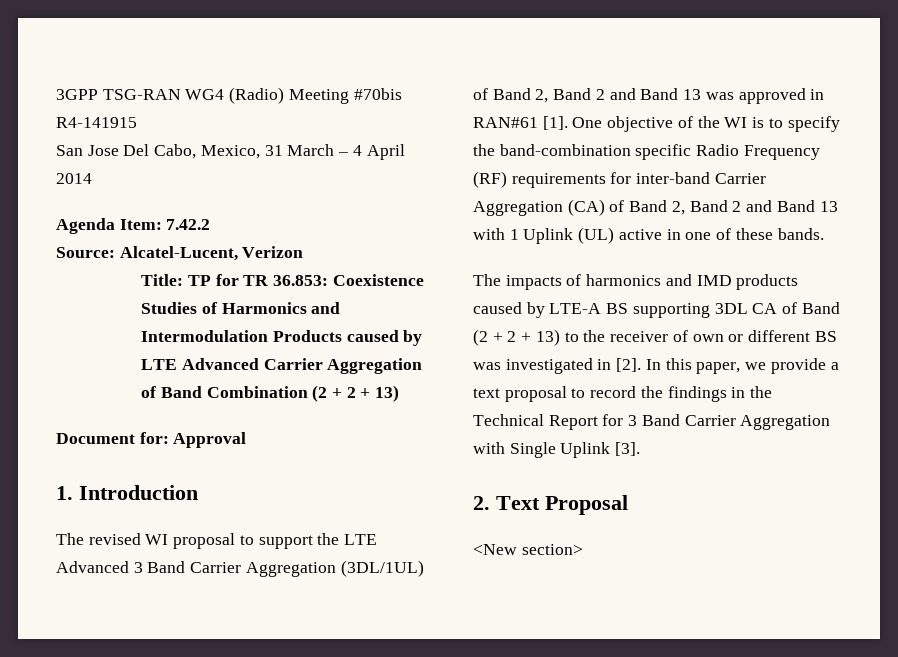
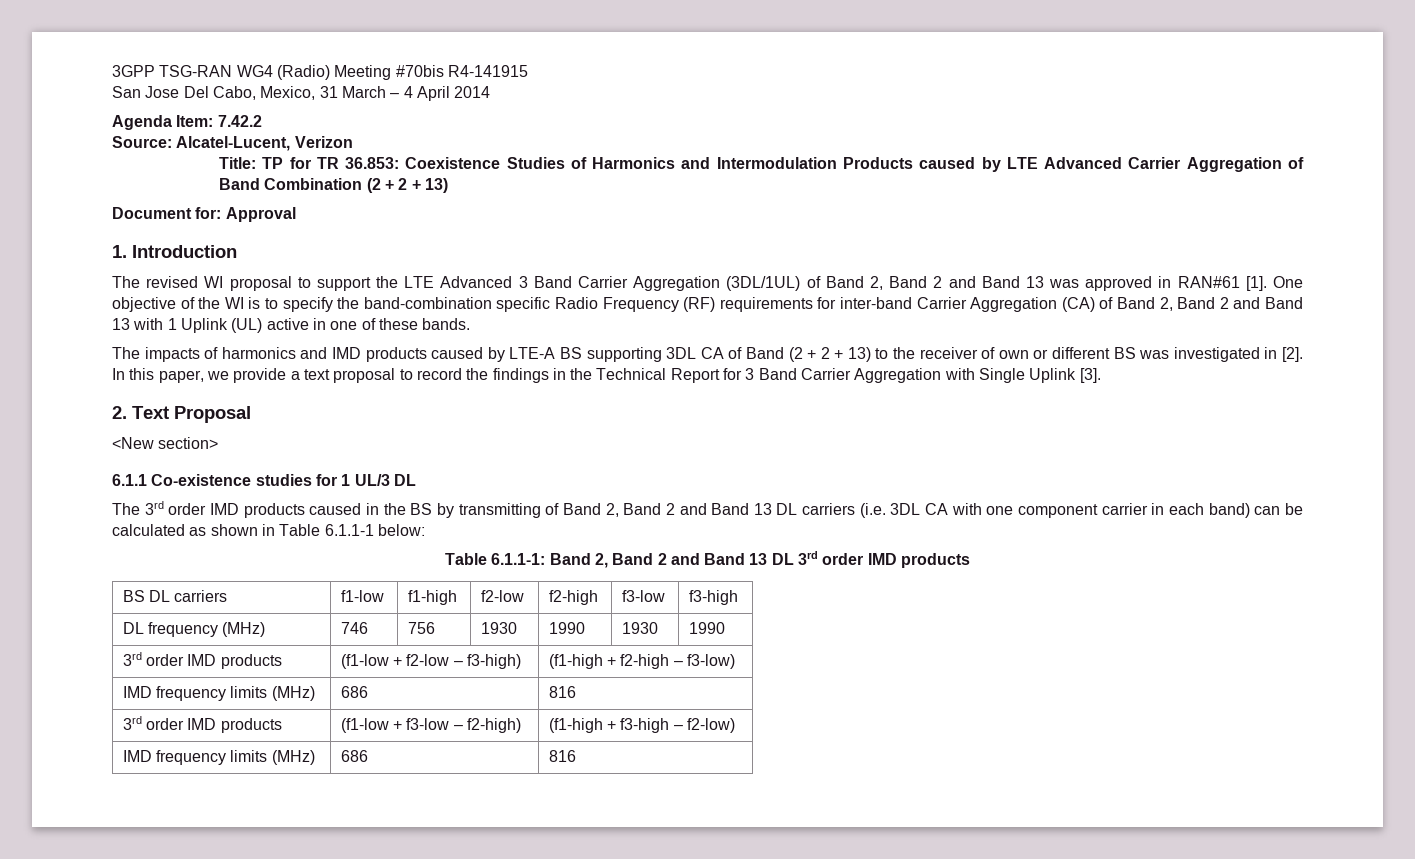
(583, 549) none -> [112,474,416,486] [112,501,1303,518] [112,524,425,536] [444,551,971,568] [122,590,228,602] [340,590,384,602] [407,590,457,605] [480,590,524,602] [548,590,598,605] [621,590,665,602] [688,590,738,605] [122,622,266,637] [340,622,368,634] [407,622,435,634] [480,622,517,634] [548,622,585,634] [621,622,658,634] [688,622,725,634] [122,652,282,669] [340,654,522,669] [548,654,736,669] [122,686,315,701] [340,686,368,698] [548,686,576,698] [122,716,282,733] [340,718,522,733] [548,718,736,733] [122,750,315,765] [340,750,368,762] [548,750,576,762] // 6.1.1 Co-existence studies for 1 UL/3 DL // The 3rd order IMD products caused in the BS by transmitting of Band 2, Band 2 and Band 13 DL carriers (i.e. 3DL CA with one component carrier in each band) can be calculated as shown in Table 6.1.1-1 below: // Table 6.1.1-1: Band 2, Band 2 and Band 13 DL 3rd order IMD products // BS DL carriers | f1-low | f1-high | f2-low | f2-high | f3-low | f3-high // DL frequency (MHz) | 746 | 756 | 1930 | 1990 | 1930 | 1990 // 3rd order IMD products | (f1-low + f2-low – f3-high) | (f1-high + f2-high – f3-low) // IMD frequency limits (MHz) | 686 | 816 // 3rd order IMD products | (f1-low + f3-low – f2-high) | (f1-high + f3-high – f2-low) // IMD frequency limits (MHz) | 686 | 816

